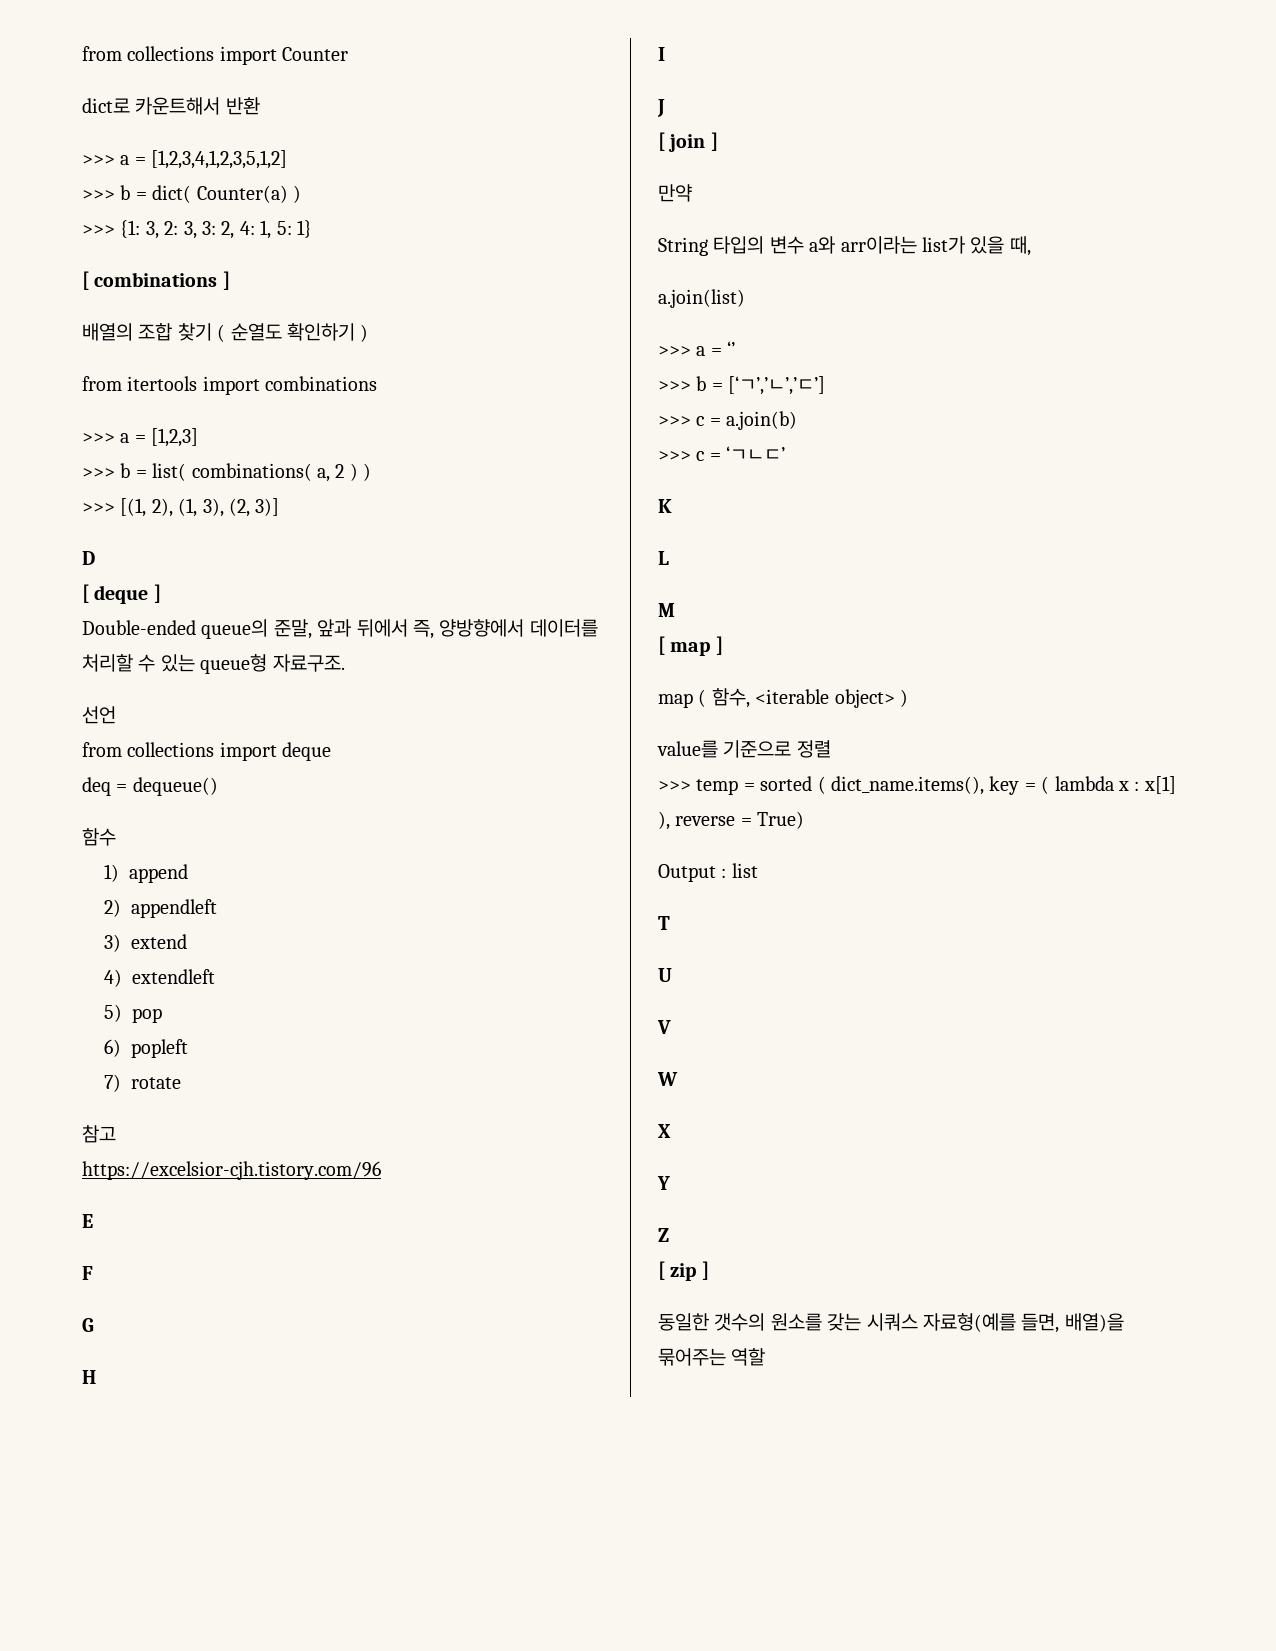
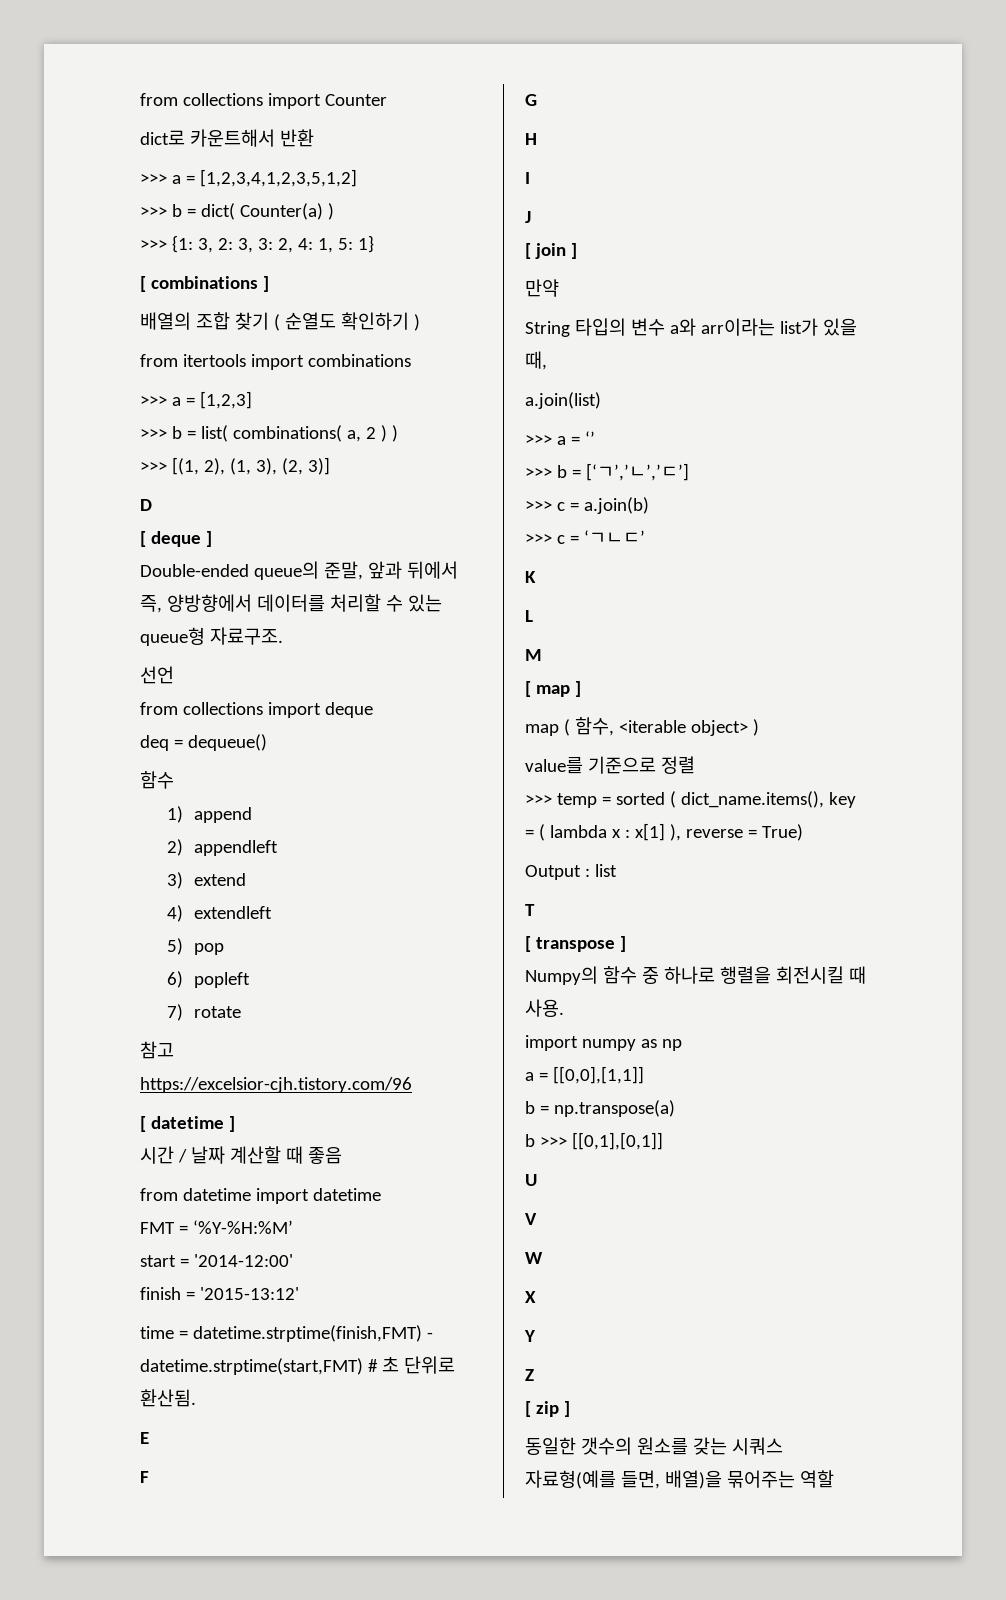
(381, 1170) none -> [140,1116,235,1132] [140,1146,342,1164] [140,1188,381,1204] [140,1220,293,1234] [140,1254,293,1267] [140,1287,299,1300] [140,1325,433,1342] [140,1356,455,1375] [140,1389,196,1407] // [ datetime ] // 시간 / 날짜 계산할 때 좋음 // from datetime import datetime // FMT = ‘%Y-%H:%M’ // start = '2014-12:00' // finish = '2015-13:12' // time = datetime.strptime(finish,FMT) - datetime.strptime(start,FMT) # 초 단위로 환산됨.
(670, 923) none -> [525,936,626,952] [525,966,866,985] [525,999,564,1017] [525,1035,682,1051] [525,1066,644,1084] [525,1100,675,1117] [525,1132,663,1150] // [ transpose ] // Numpy의 함수 중 하나로 행렬을 회전시킬 때 사용. // import numpy as np // a = [[0,0],[1,1]] // b = np.transpose(a) // b >>> [[0,1],[0,1]]

